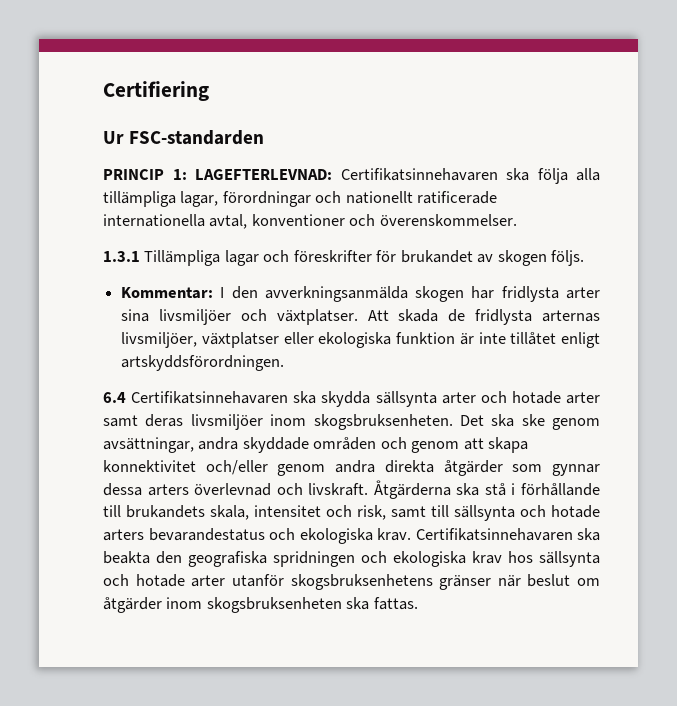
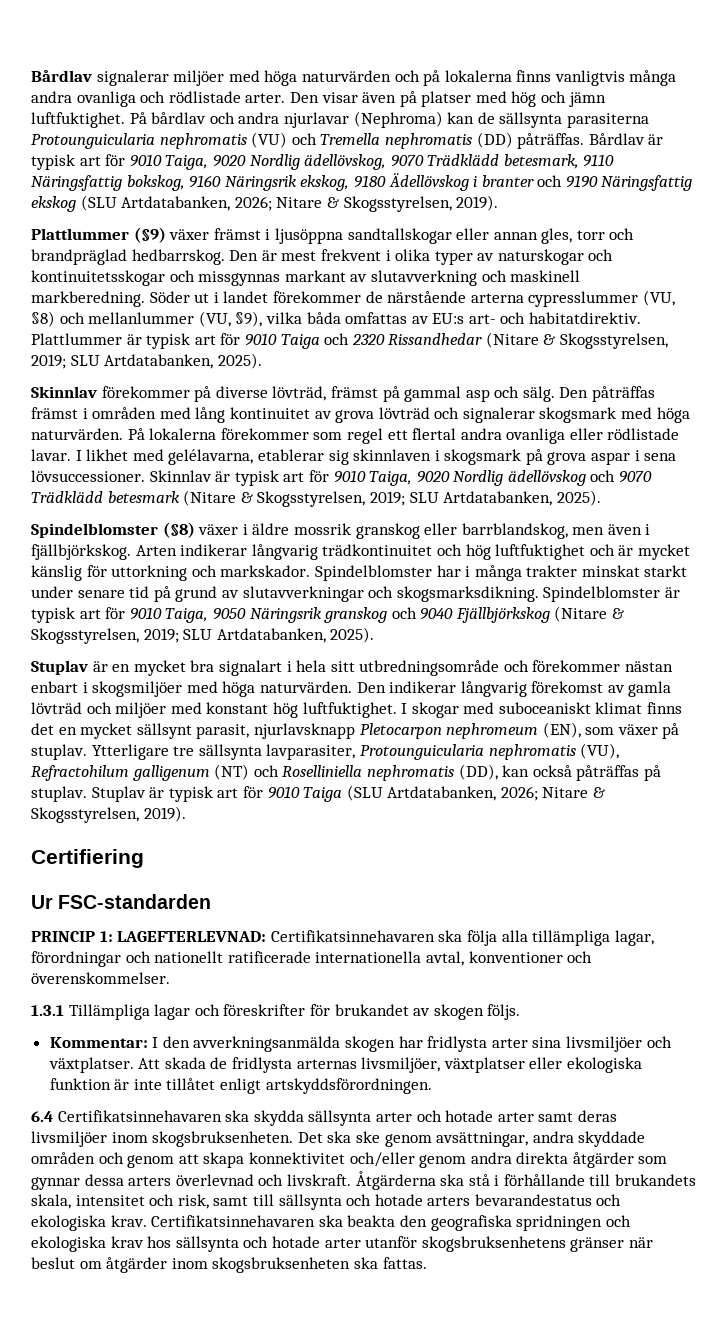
(103, 91) none -> [31,70,677,86] [31,91,606,107] [31,111,649,128] [31,132,664,149] [31,154,615,170] [31,173,693,191] [31,195,499,212] [31,227,635,244] [31,249,614,265] [31,270,581,286] [31,290,675,307] [31,311,642,327] [31,332,669,349] [31,353,262,369] [31,386,656,402] [31,407,690,423] [31,428,680,444] [31,449,677,465] [31,470,653,486] [31,490,601,507] [31,522,651,539] [31,544,690,560] [31,565,688,581] [31,586,680,602] [31,606,625,623] [31,627,375,644] [31,660,674,676] [31,681,672,697] [31,702,683,718] [31,722,680,739] [31,743,620,760] [31,764,661,781] [31,785,606,802] [31,806,186,823] Bårdlav signalerar miljöer med höga naturvärden och på lokalerna finns vanligtvis många andra ovanliga och rödlistade arter. Den visar även på platser med hög och jämn luftfuktighet. På bårdlav och andra njurlavar (Nephroma) kan de sällsynta parasiterna Protounguicularia nephromatis (VU) och Tremella nephromatis (DD) påträffas. Bårdlav är typisk art för 9010 Taiga, 9020 Nordlig ädellövskog, 9070 Trädklädd betesmark, 9110 Näringsfattig bokskog, 9160 Näringsrik ekskog, 9180 Ädellövskog i branter och 9190 Näringsfattig ekskog (SLU Artdatabanken, 2026; Nitare & Skogsstyrelsen, 2019). // Plattlummer (§9) växer främst i ljusöppna sandtallskogar eller annan gles, torr och brandpräglad hedbarrskog. Den är mest frekvent i olika typer av naturskogar och kontinuitetsskogar och missgynnas markant av slutavverkning och maskinell markberedning. Söder ut i landet förekommer de närstående arterna cypresslummer (VU, §8) och mellanlummer (VU, §9), vilka båda omfattas av EU:s art- och habitatdirektiv. Plattlummer är typisk art för 9010 Taiga och 2320 Rissandhedar (Nitare & Skogsstyrelsen, 2019; SLU Artdatabanken, 2025). // Skinnlav förekommer på diverse lövträd, främst på gammal asp och sälg. Den påträffas främst i områden med lång kontinuitet av grova lövträd och signalerar skogsmark med höga naturvärden. På lokalerna förekommer som regel ett flertal andra ovanliga eller rödlistade lavar. I likhet med gelélavarna, etablerar sig skinnlaven i skogsmark på grova aspar i sena lövsuccessioner. Skinnlav är typisk art för 9010 Taiga, 9020 Nordlig ädellövskog och 9070 Trädklädd betesmark (Nitare & Skogsstyrelsen, 2019; SLU Artdatabanken, 2025). // Spindelblomster (§8) växer i äldre mossrik granskog eller barrblandskog, men även i fjällbjörkskog. Arten indikerar långvarig trädkontinuitet och hög luftfuktighet och är mycket känslig för uttorkning och markskador. Spindelblomster har i många trakter minskat starkt under senare tid på grund av slutavverkningar och skogsmarksdikning. Spindelblomster är typisk art för 9010 Taiga, 9050 Näringsrik granskog och 9040 Fjällbjörkskog (Nitare & Skogsstyrelsen, 2019; SLU Artdatabanken, 2025). // Stuplav är en mycket bra signalart i hela sitt utbredningsområde och förekommer nästan enbart i skogsmiljöer med höga naturvärden. Den indikerar långvarig förekomst av gamla lövträd och miljöer med konstant hög luftfuktighet. I skogar med suboceaniskt klimat finns det en mycket sällsynt parasit, njurlavsknapp Pletocarpon nephromeum (EN), som växer på stuplav. Ytterligare tre sällsynta lavparasiter, Protounguicularia nephromatis (VU), Refractohilum galligenum (NT) och Roselliniella nephromatis (DD), kan också påträffas på stuplav. Stuplav är typisk art för 9010 Taiga (SLU Artdatabanken, 2026; Nitare & Skogsstyrelsen, 2019). //

